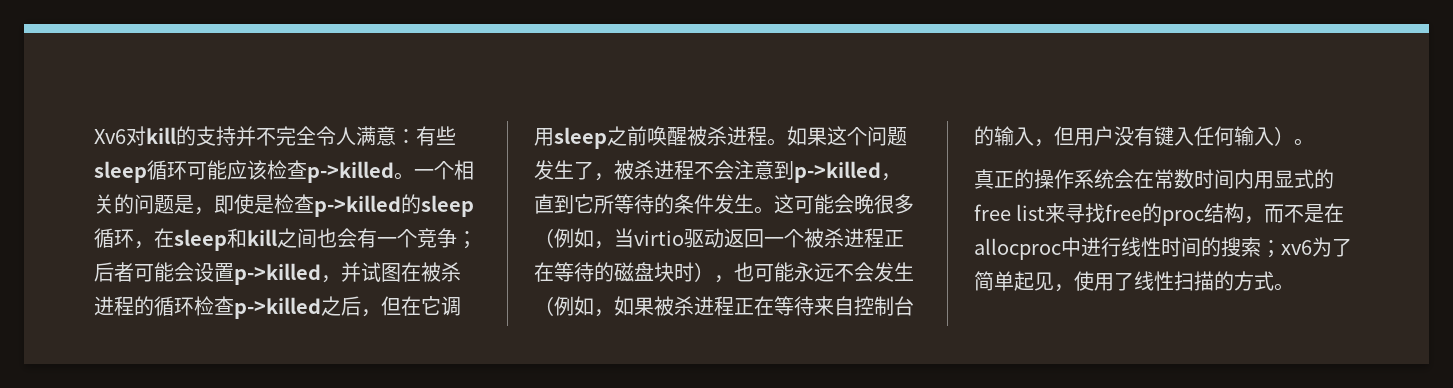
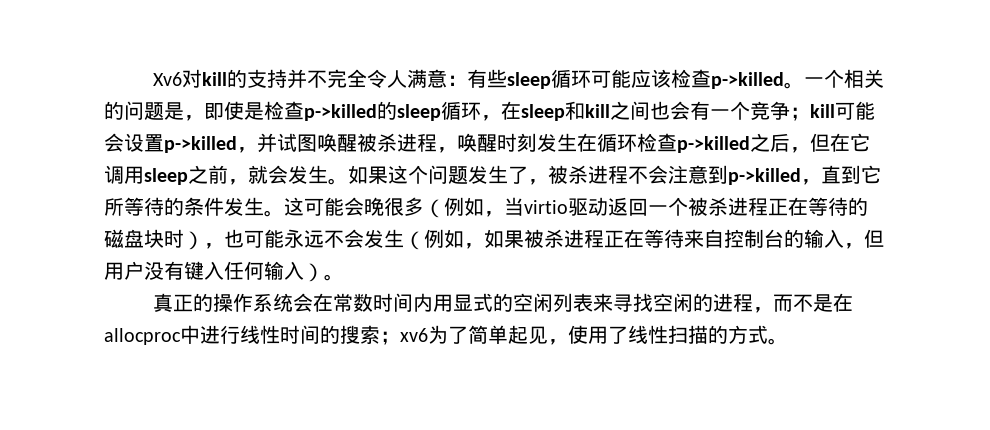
[94,262,134,282] 后者 -> [810,104,835,118] kill
[401,262,461,282] [94,296,154,316] 在被杀进程的 -> [317,133,597,153] 唤醒被杀进程，唤醒时刻发生在
[647,126,767,146] 唤醒被杀进程 -> [228,165,328,185] ，就会发生
[974,203,1245,226] free list来寻找free的proc结构 -> [513,293,754,312] 空闲列表来寻找空闲的进程

